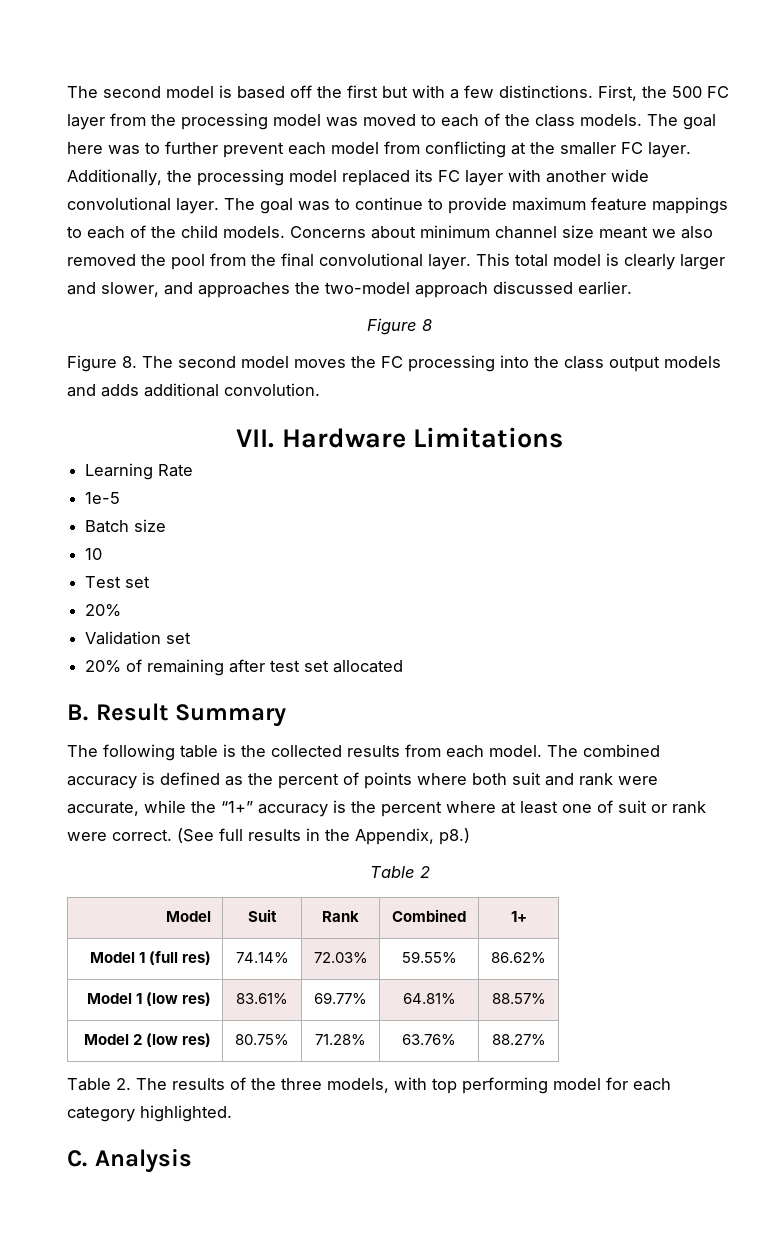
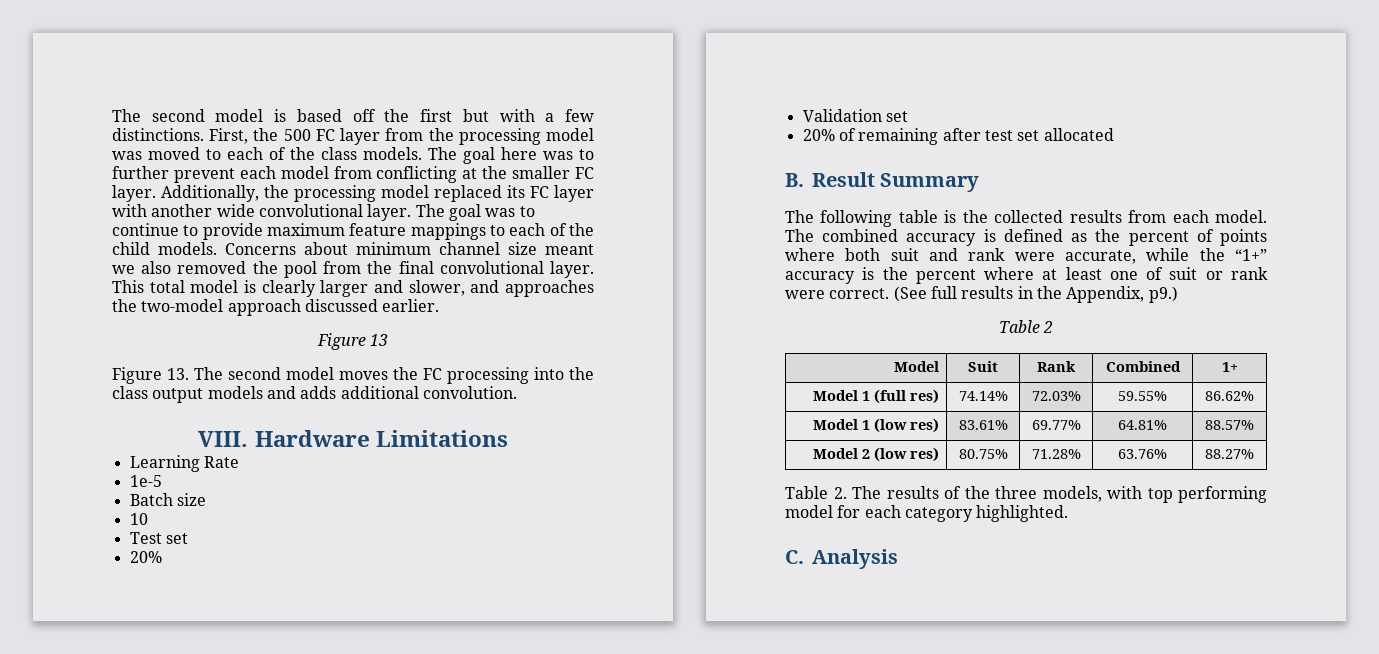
[422,319,432,331] [67,355,137,372] 8 // Figure 8. -> [370,334,389,346] [112,367,189,384] 13 // Figure 13.
[236,429,275,448] VII. -> [198,431,249,447] VIII.
[439,828,470,845] p8.) -> [1148,286,1178,303] p9.)

